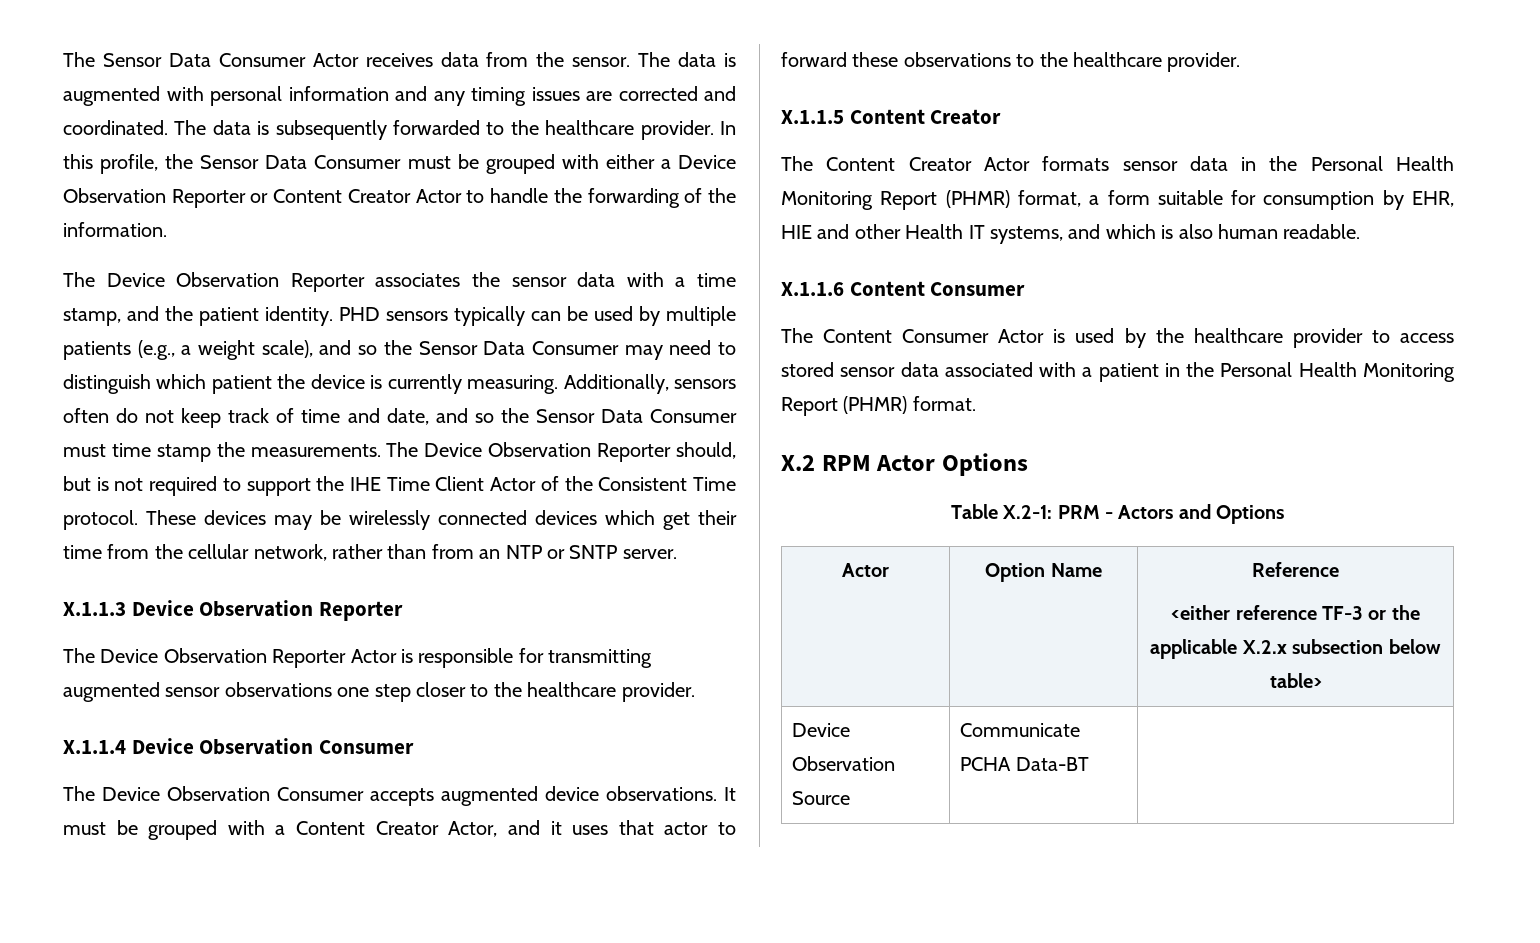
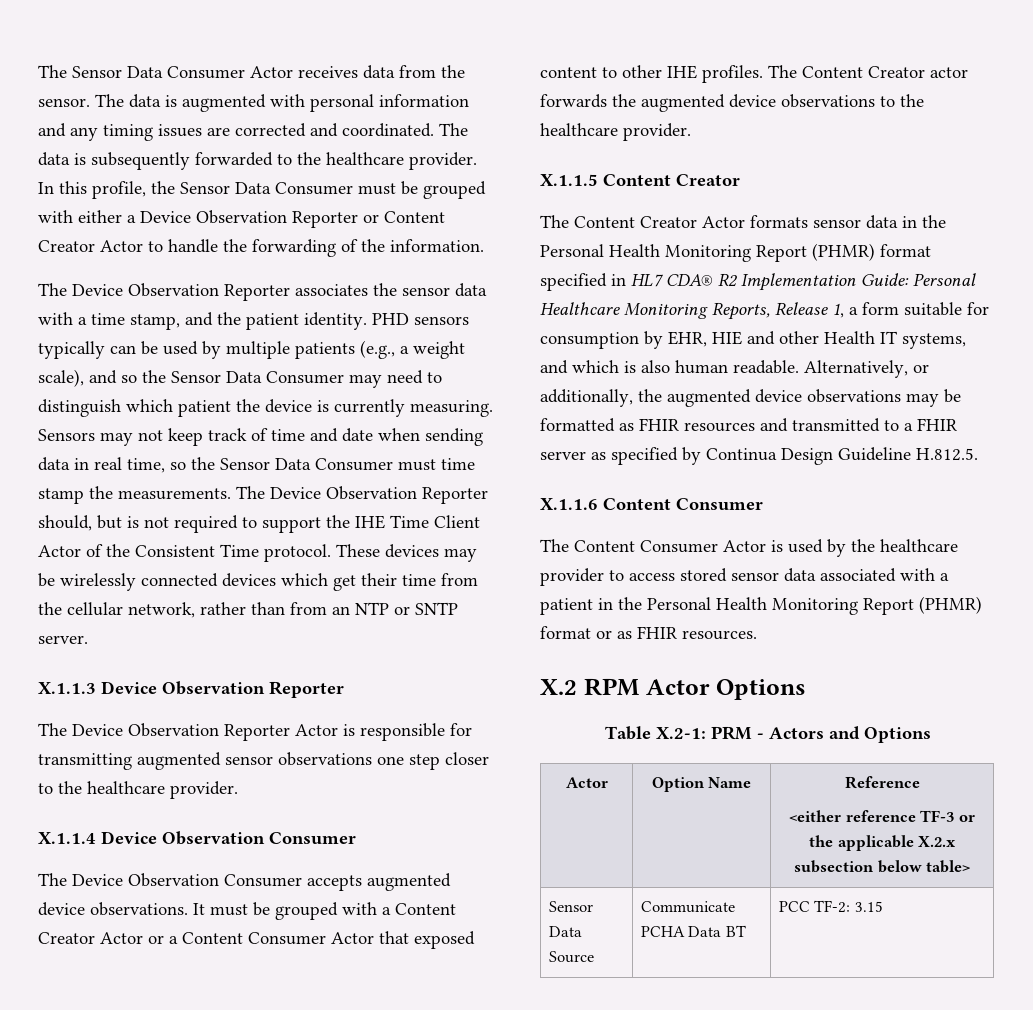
[563,374,736,394] [63,408,139,423] Additionally, sensors often do -> [38,429,133,446] Sensors may
[386,408,468,425] date, and -> [342,428,483,446] [38,457,165,473] date when sending data in real time,
[448,820,737,837] [781,52,899,67] Actor, and it uses that actor to forward these -> [100,931,475,949] [540,65,968,83] [540,94,776,112] Actor or a Content Consumer Actor that exposed content to other IHE profiles. The Content Creator actor forwards the augmented device
[1017,190,1081,207] format, -> [880,244,931,257] [540,273,976,291] [540,302,844,320] format specified in HL7 CDA® R2 Implementation Guide: Personal Healthcare Monitoring Reports, Release 1,
(1361, 231) none -> [804,360,929,378] [540,389,961,407] [540,418,957,432] [540,447,978,465] Alternatively, or additionally, the augmented device observations may be formatted as FHIR resources and transmitted to a FHIR server as specified by Continua Design Guideline H.812.5.
[912,396,976,411] format. -> [540,626,757,640] format or as FHIR resources.
[792,723,851,737] [792,756,896,771] Device Observation -> [548,901,593,912] [548,926,582,937] Sensor Data
[1015,757,1089,771] Data-BT | -> [688,925,746,937] [778,900,883,913] Data BT | PCC TF-2: 3.15

